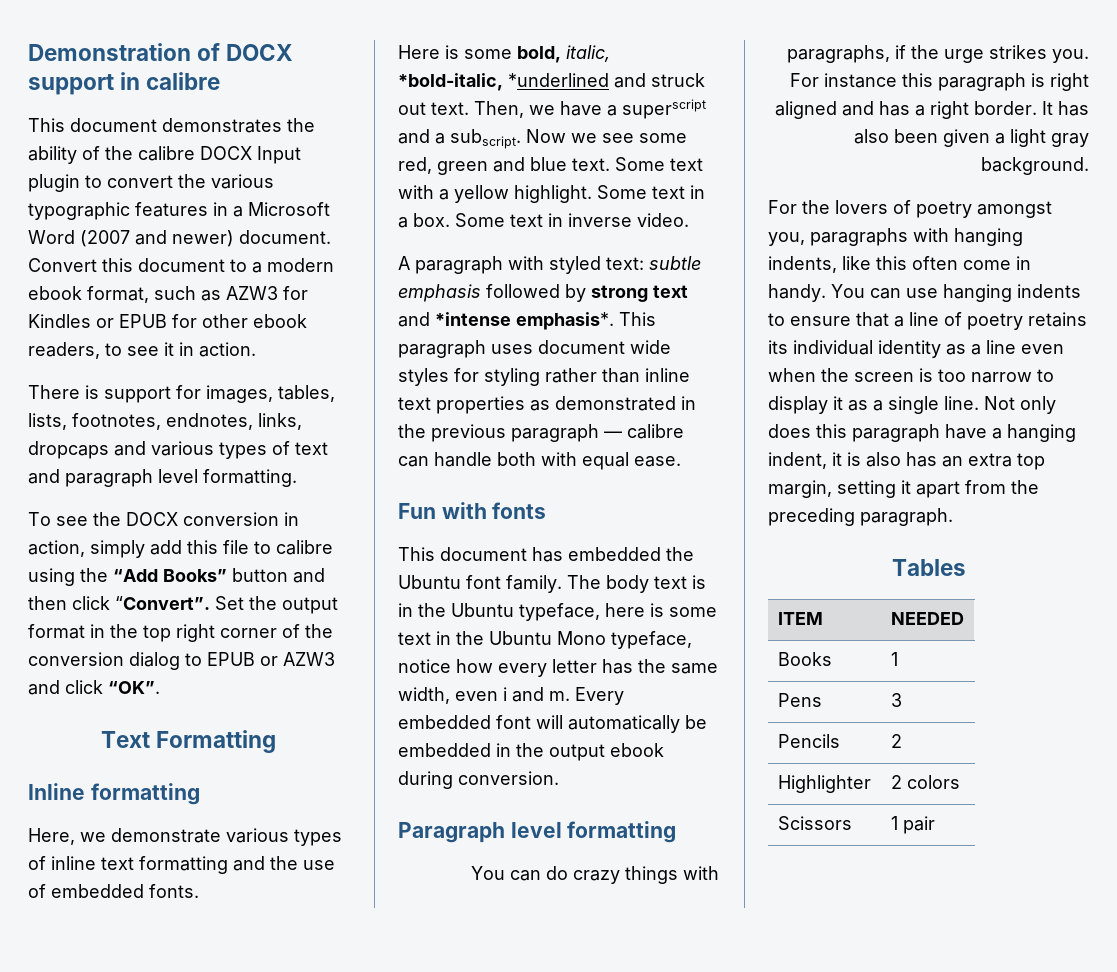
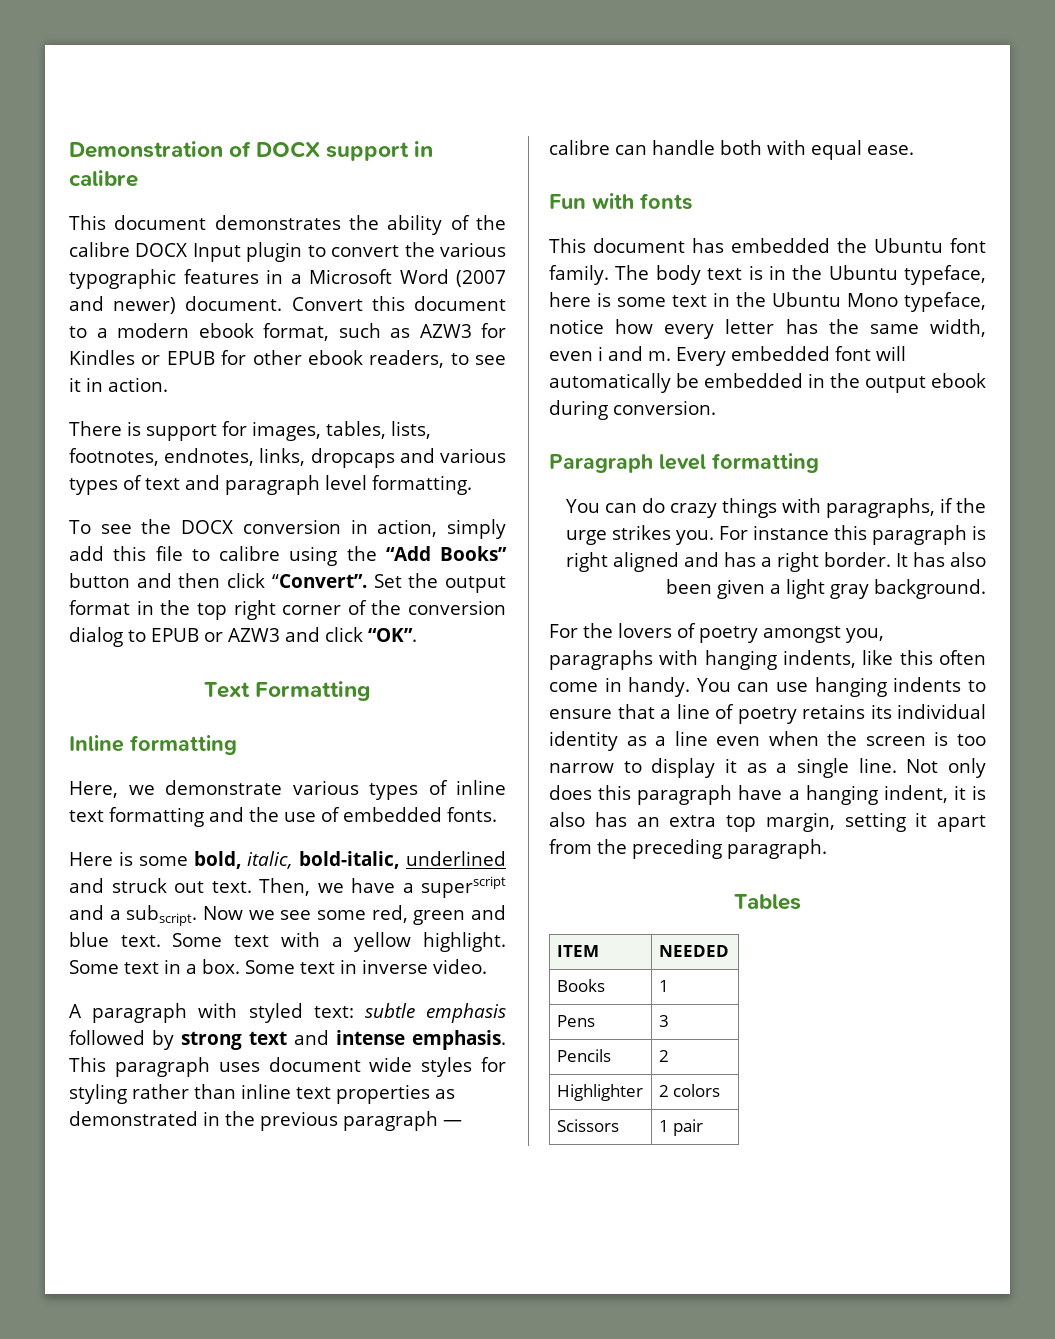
[398,73,609,91] *bold-italic, *underlined -> [299,851,506,869] bold-italic, underlined
[435,312,614,330] *intense emphasis*. -> [336,1030,506,1050] intense emphasis.

